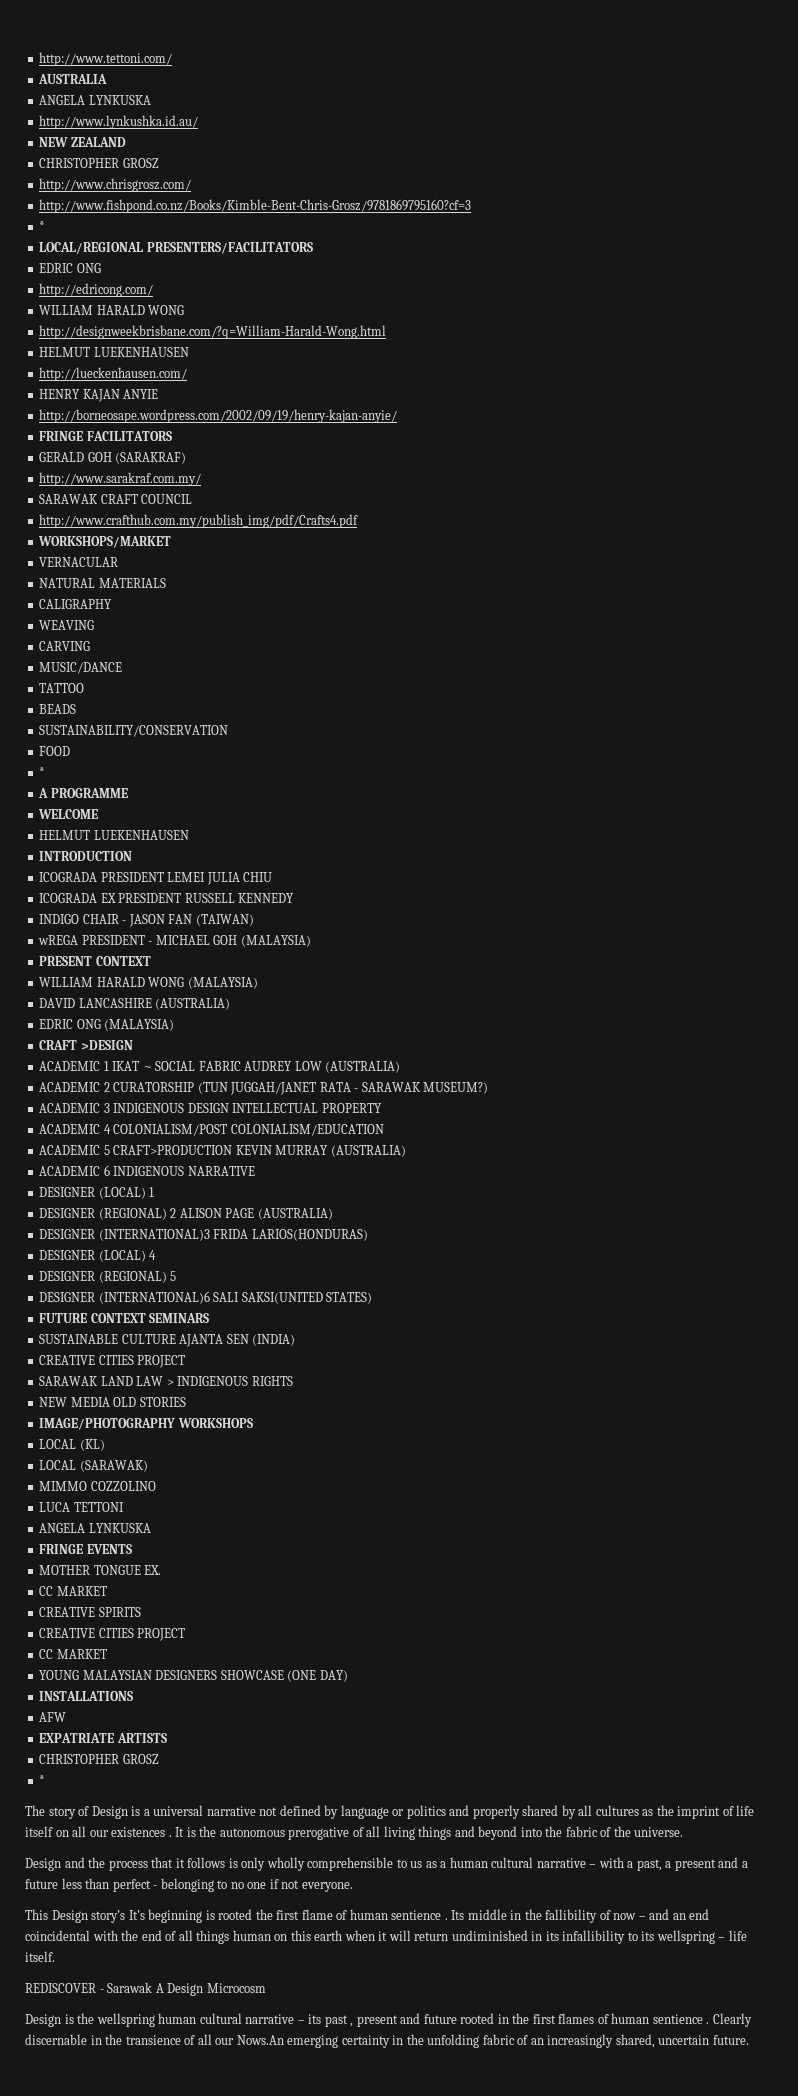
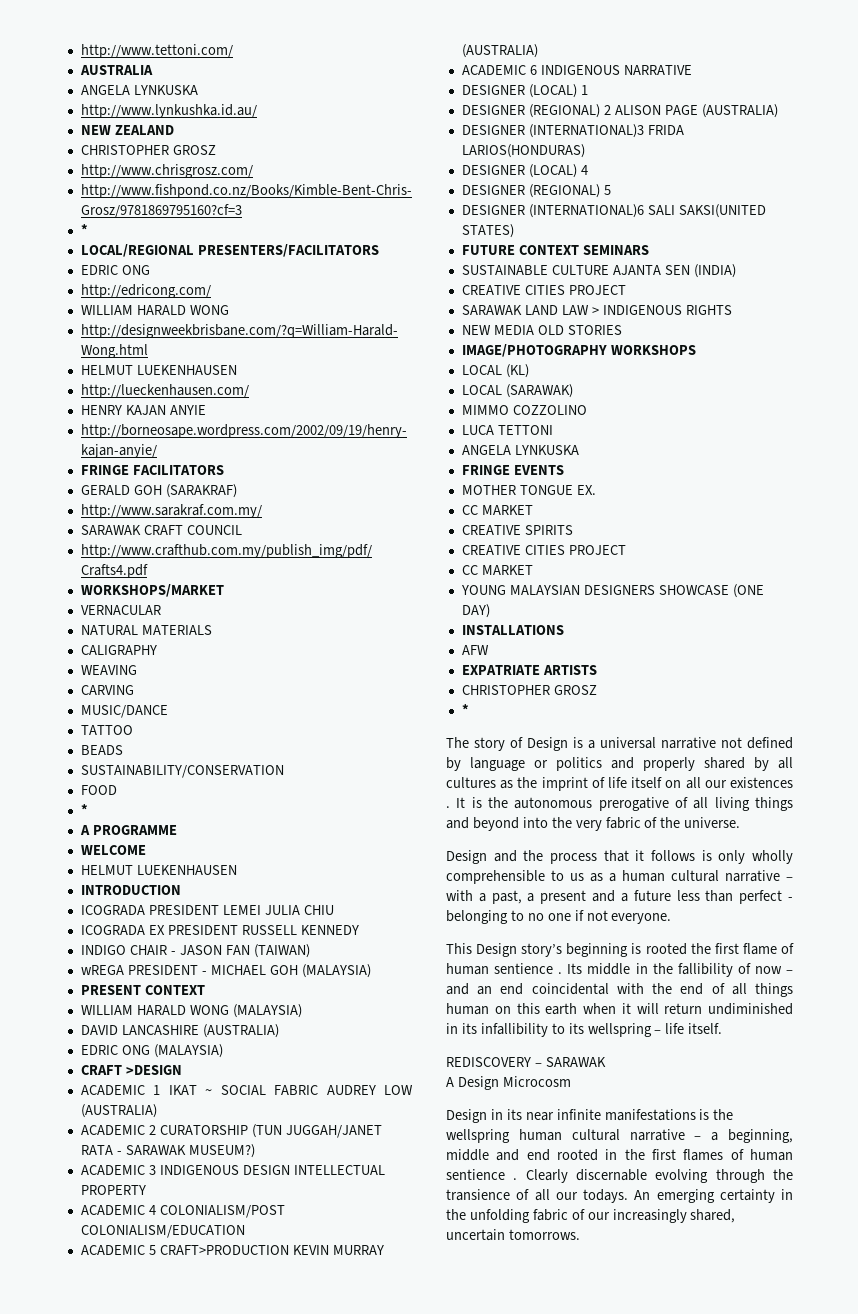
(563, 1831) none -> [575,820,602,831] very
[128,1910,145,1920] It’s -> (563, 950) none
[25,1982,153,1993] REDISCOVER - Sarawak -> [446,1057,606,1067] REDISCOVERY – SARAWAK //
(61, 2020) none -> [490,1109,696,1121] in its near infinite manifestations
[308,2013,457,2027] its past , present and future -> [711,1129,793,1143] [446,1149,550,1161] a beginning, middle and end
[90,2035,102,2045] in -> [655,1169,765,1183] evolving through
[236,2035,284,2045] Nows.An -> [583,1189,651,1203] todays. An
[530,2038,544,2045] an -> [587,1212,610,1220] our
[712,2035,749,2045] future. -> [508,1229,580,1240] tomorrows.

